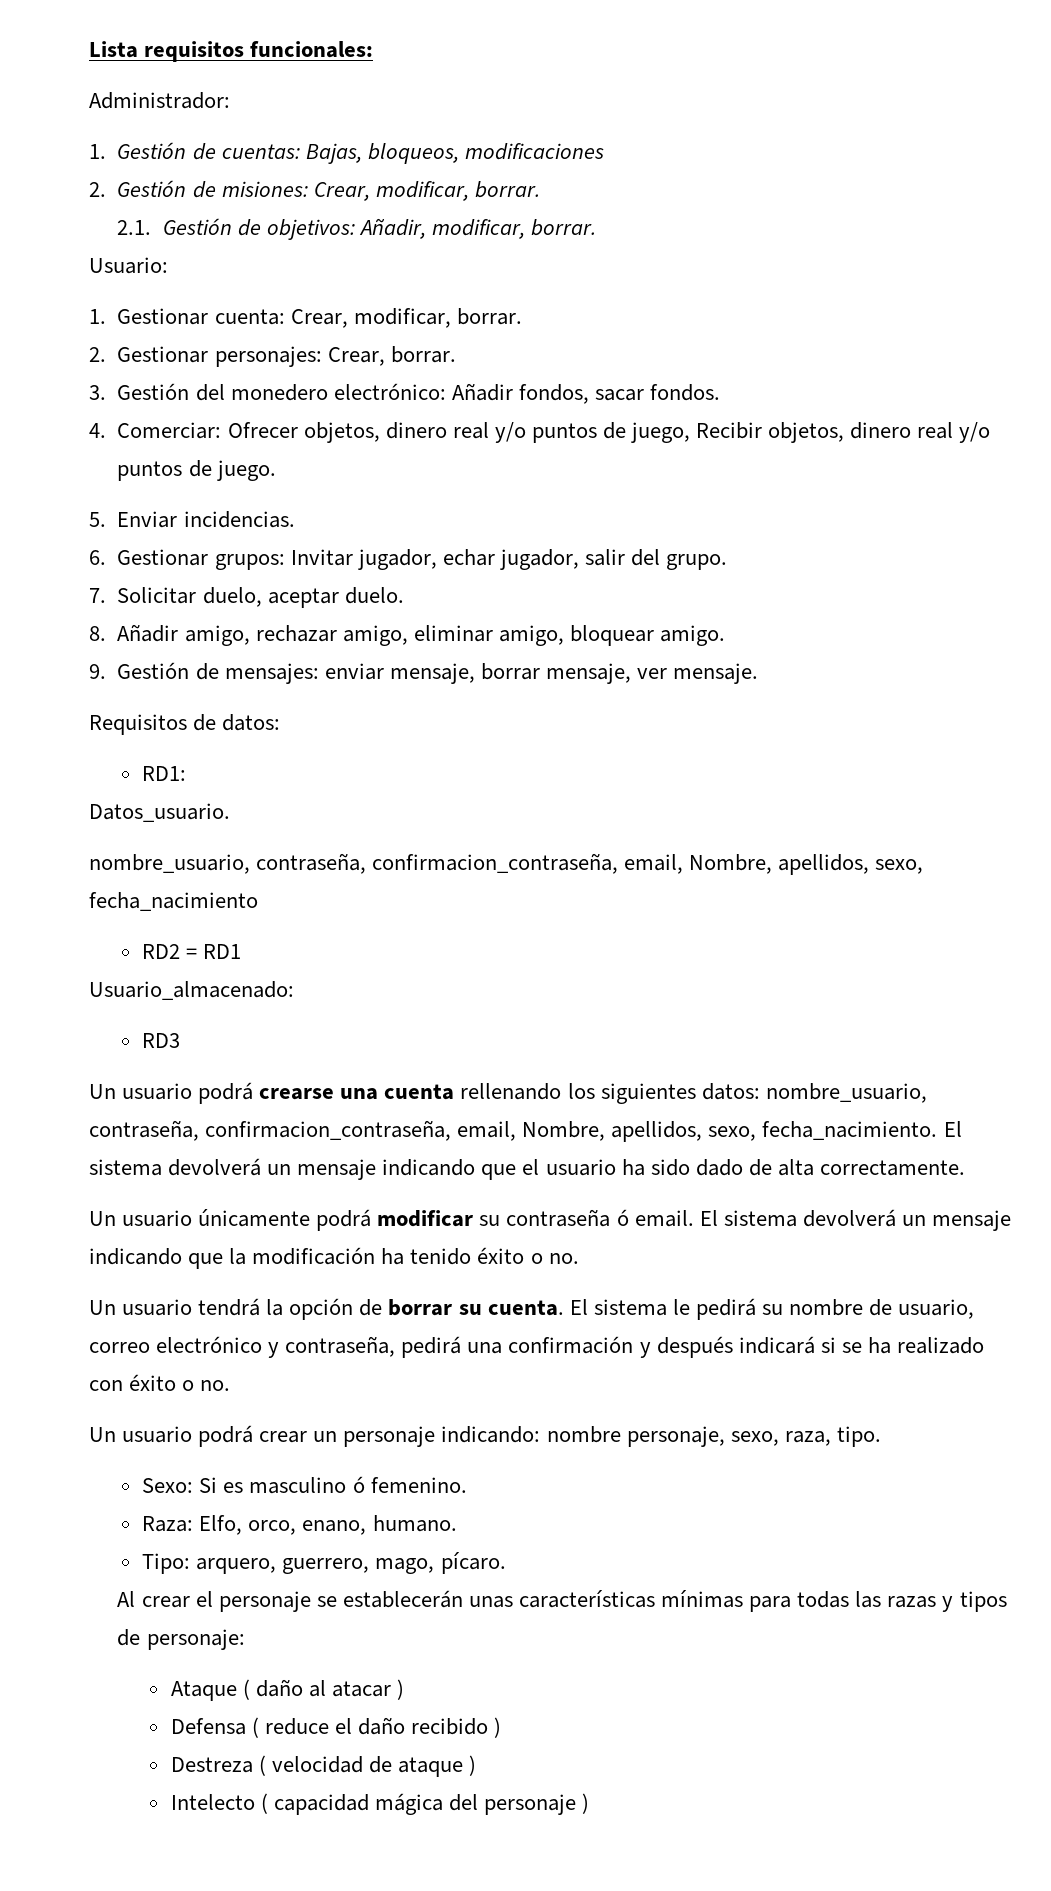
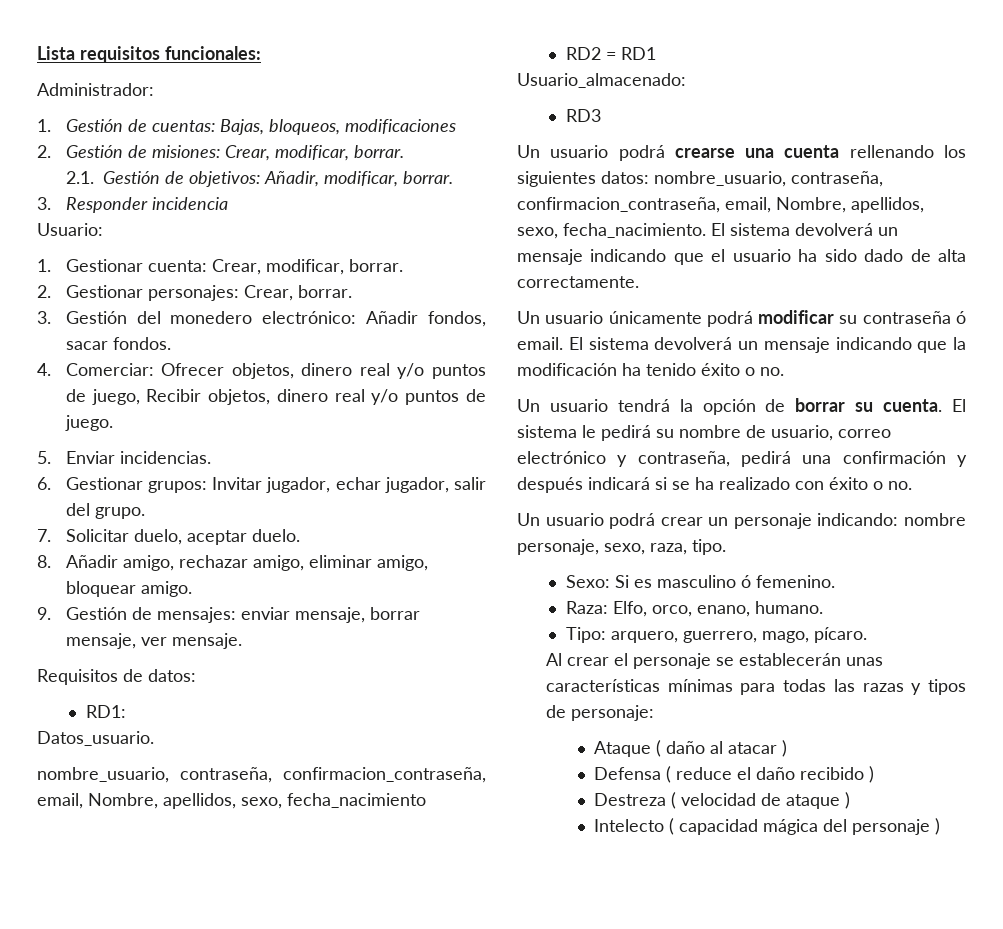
(597, 227) none -> [37,197,228,213] // 3. Responder incidencia

